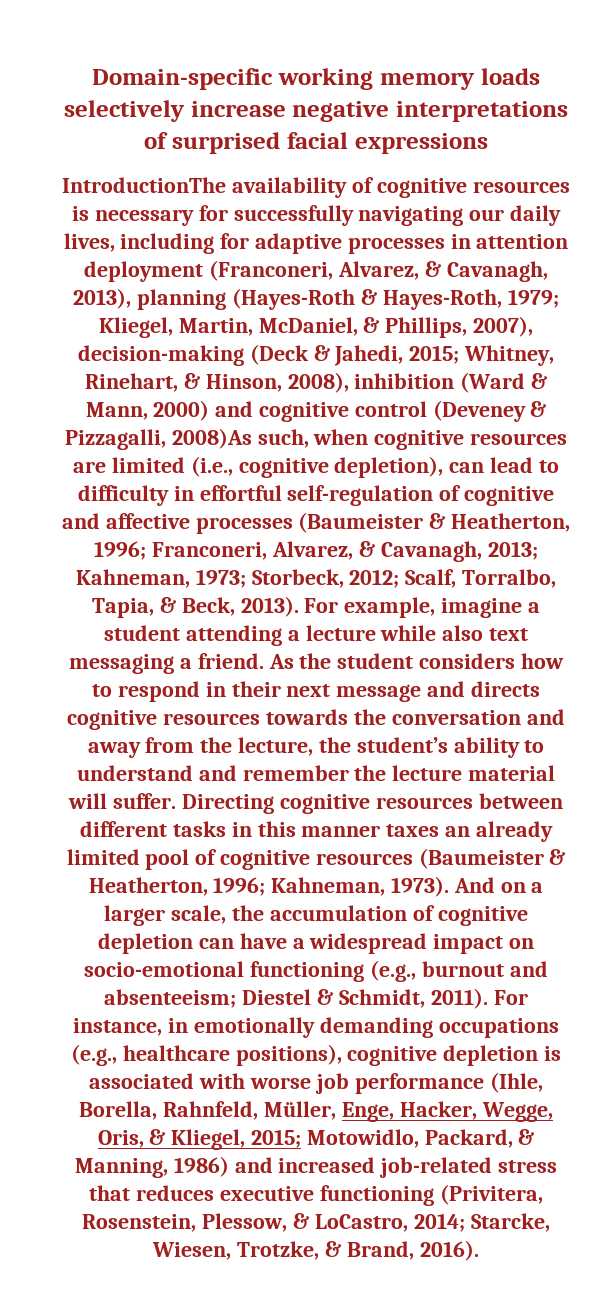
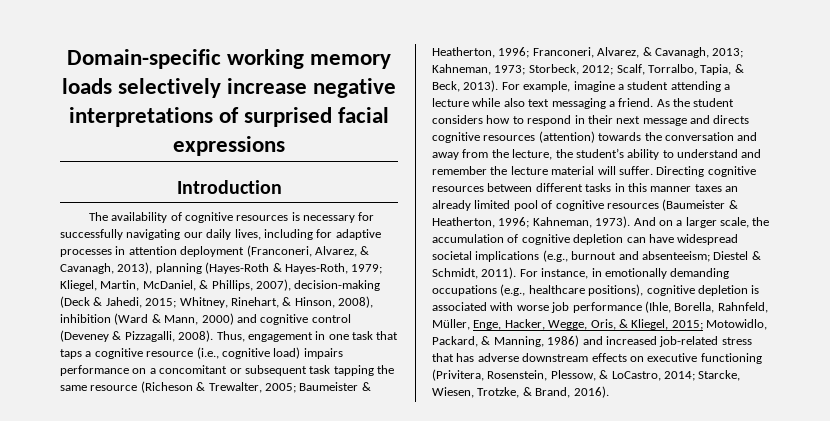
[62,177,227,193] IntroductionThe -> [176,180,282,194] [88,212,108,221] Introduction // The
[171,428,568,450] [73,456,559,478] [77,485,555,506] [61,512,424,534] 2008)As such, when cognitive resources are limited (i.e., cognitive depletion), can lead to difficulty in effortful self-regulation of cognitive and affective processes (Baumeister -> [178,330,399,342] [60,347,343,359] [60,365,394,376] [60,381,359,393] 2008). Thus, engagement in one task that taps a cognitive resource (i.e., cognitive load) impairs performance on a concomitant or subsequent task tapping the same resource (Richeson & Trewalter, 2005; Baumeister
(261, 719) none -> [538,131,595,143] (attention)
[292,933,534,954] [84,961,365,982] a widespread impact on socio-emotional functioning -> [677,234,739,245] [432,251,540,262] widespread societal implications
[136,1185,215,1201] reduces -> [456,353,644,362] has adverse downstream effects on

